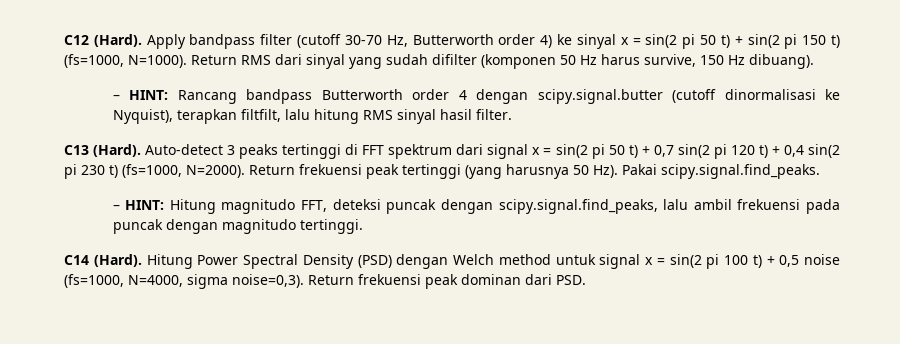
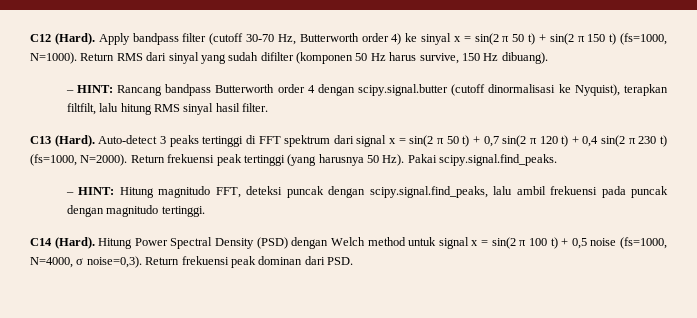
[682,34,696,49] pi -> [502,36,510,42] π
[784,34,798,49] pi -> [577,36,585,42] π
[591,144,605,159] pi -> [437,138,445,144] π
[713,144,727,159] pi -> [529,138,537,144] π
[64,164,77,179] pi -> [628,138,636,144] π
[706,254,720,269] pi -> [519,240,527,246] π
[187,274,228,289] sigma -> [76,258,84,265] σ

